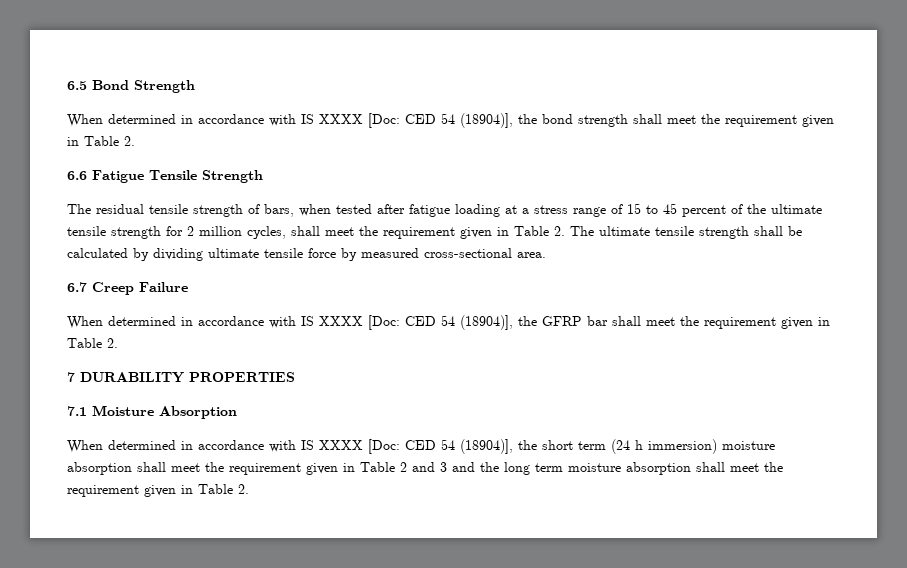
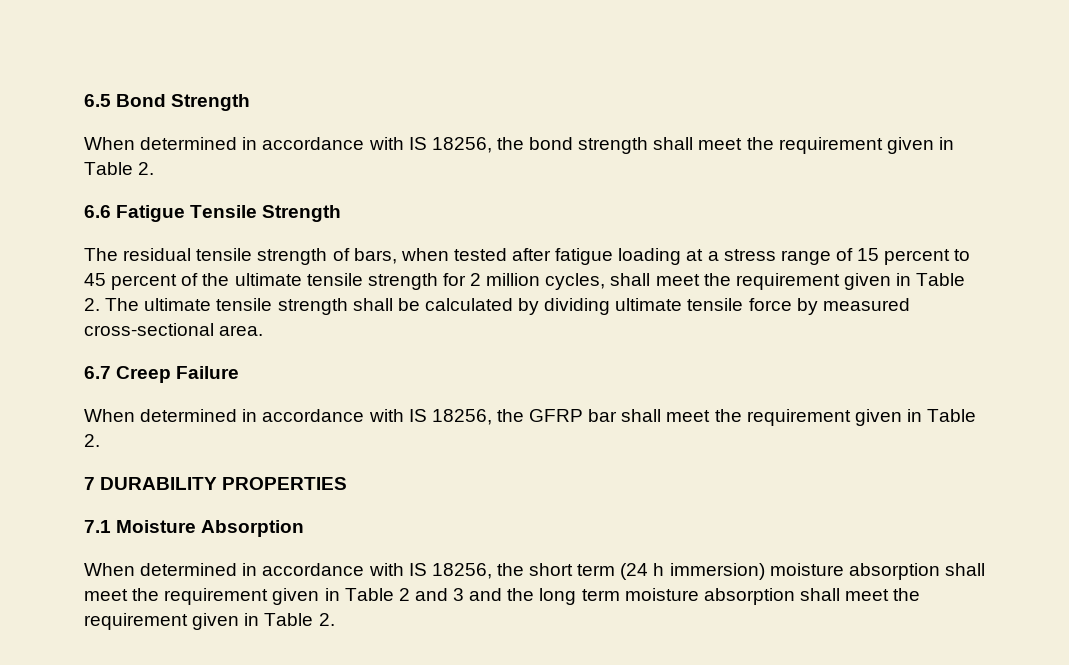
[319,113,513,128] XXXX [Doc: CED 54 (18904)], -> [431,137,492,153] 18256,
(641, 208) none -> [884,249,951,265] percent
[319,315,513,330] XXXX [Doc: CED 54 (18904)], -> [431,409,492,425] 18256,
[319,439,513,454] XXXX [Doc: CED 54 (18904)], -> [431,563,492,579] 18256,

